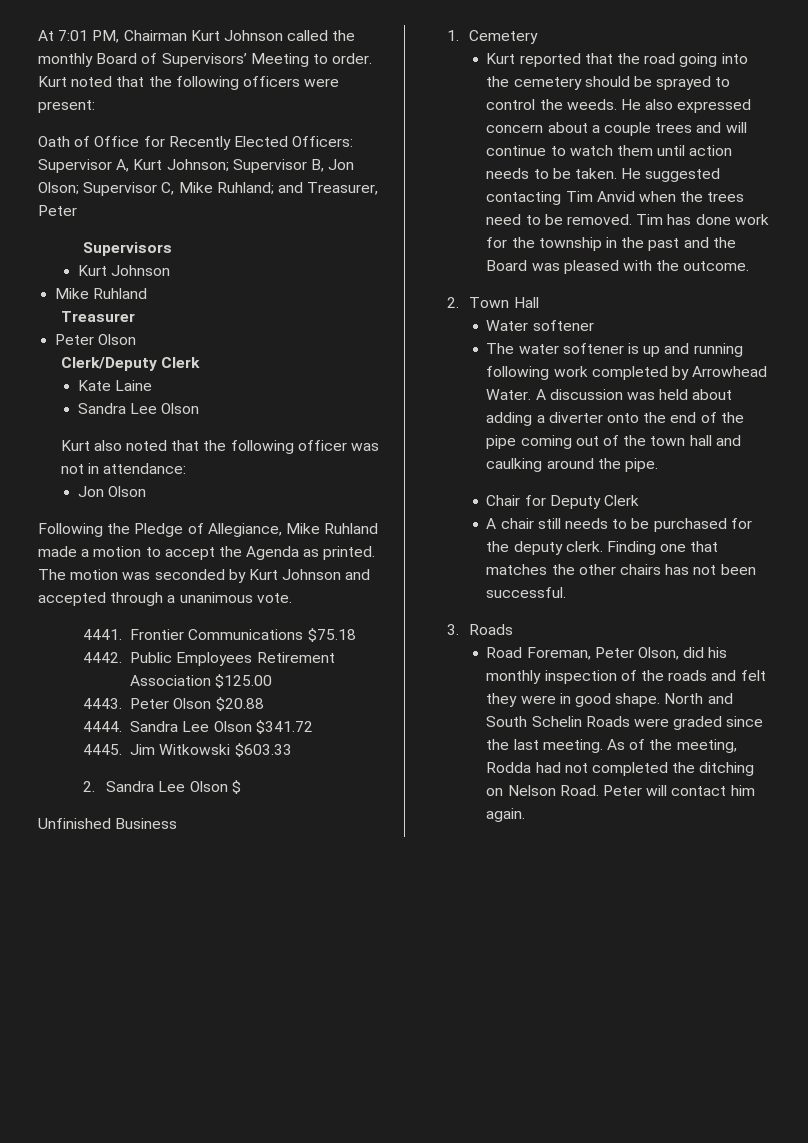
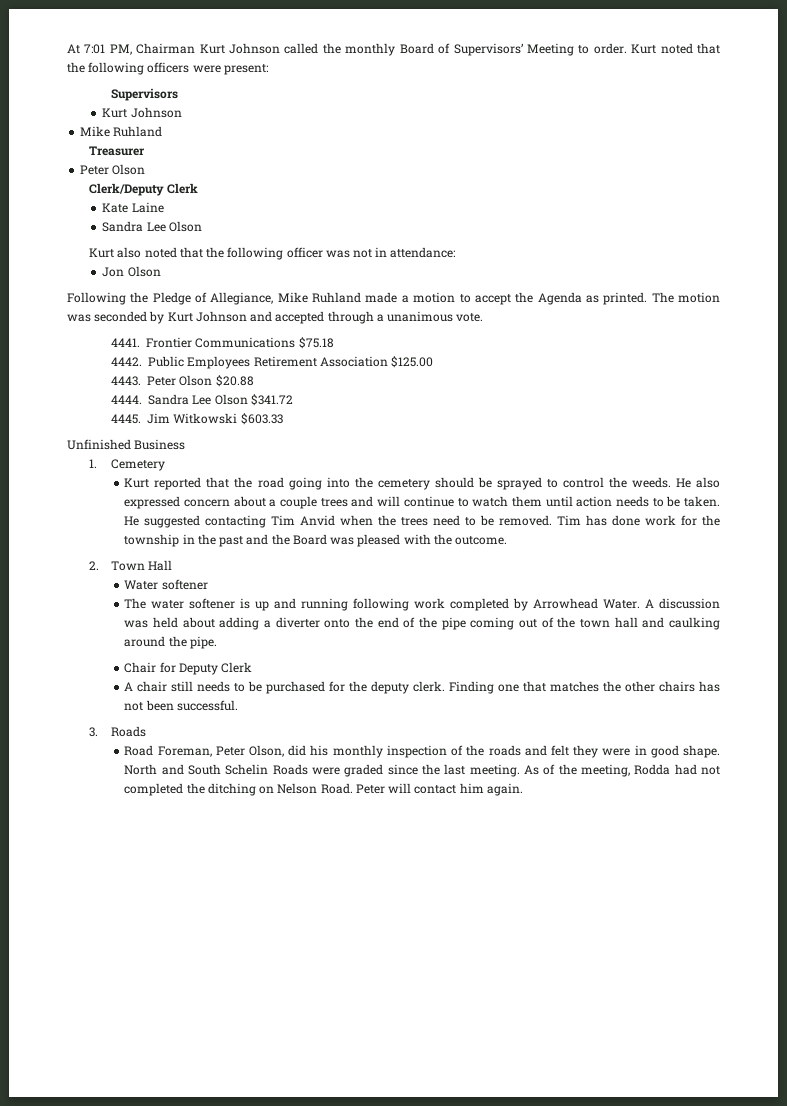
[38,136,354,150] [38,159,355,173] [38,182,379,196] [38,205,77,216] // Oath of Office for Recently Elected Officers: Supervisor A, Kurt Johnson; Supervisor B, Jon Olson; Supervisor C, Mike Ruhland; and Treasurer, Peter -> (268, 69) none
[83,780,241,794] // 2. Sandra Lee Olson $ -> (283, 419) none

